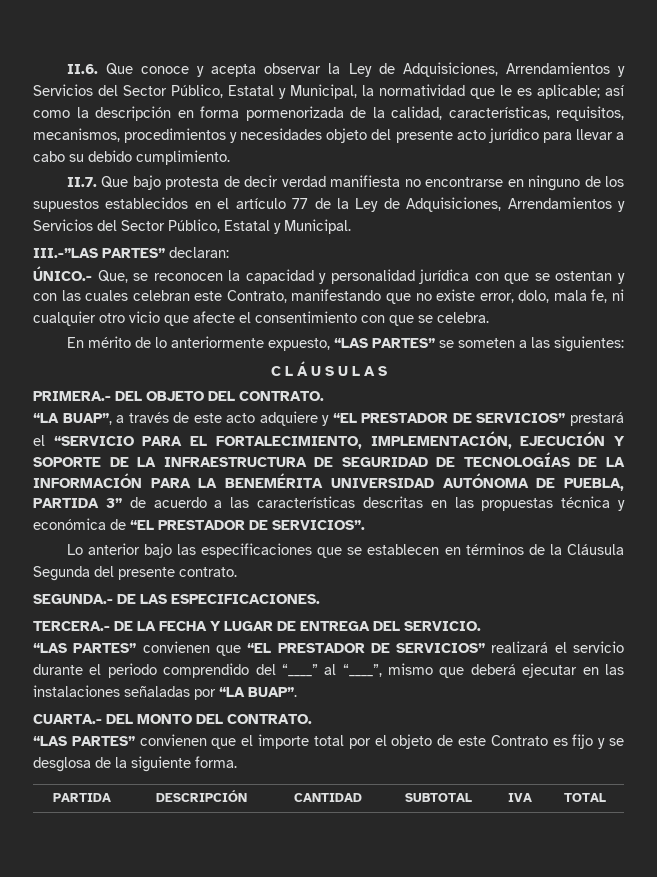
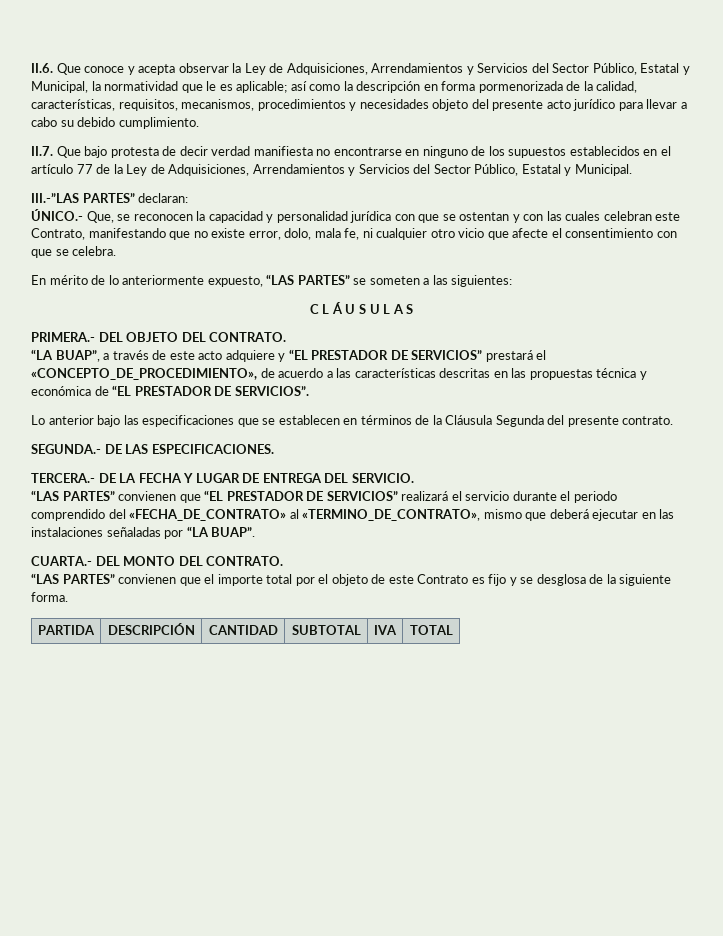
[53,431,625,449] [33,452,625,467] [33,473,624,491] [33,498,122,508] “SERVICIO PARA EL FORTALECIMIENTO, IMPLEMENTACIÓN, EJECUCIÓN Y SOPORTE DE LA INFRAESTRUCTURA DE SEGURIDAD DE TECNOLOGÍAS DE LA INFORMACIÓN PARA LA BENEMÉRITA UNIVERSIDAD AUTÓNOMA DE PUEBLA, PARTIDA 3” -> [31,368,257,380] «CONCEPTO_DE_PROCEDIMIENTO»,
[281,664,382,677] “____” al “____”, -> [129,509,481,521] «FECHA_DE_CONTRATO» al «TERMINO_DE_CONTRATO»,

